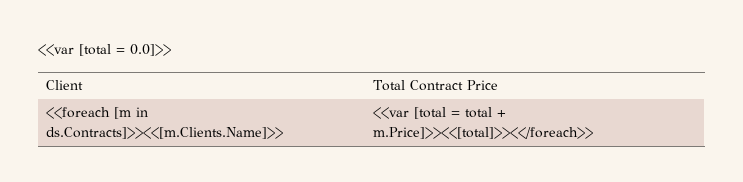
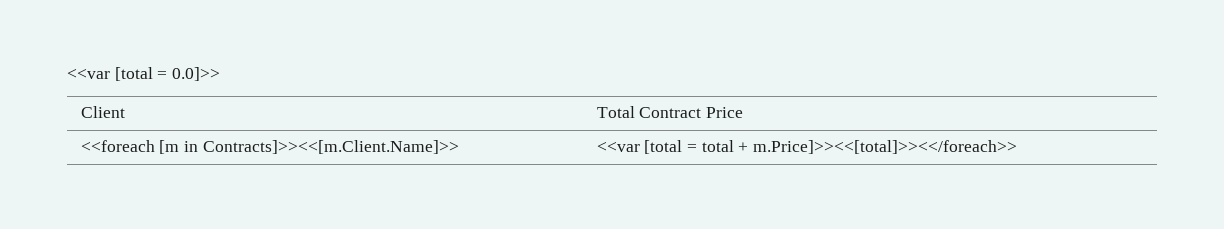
[46,127,284,139] ds.Contracts]>><<[m.Clients.Name]>> -> [202,140,459,154] Contracts]>><<[m.Client.Name]>>

